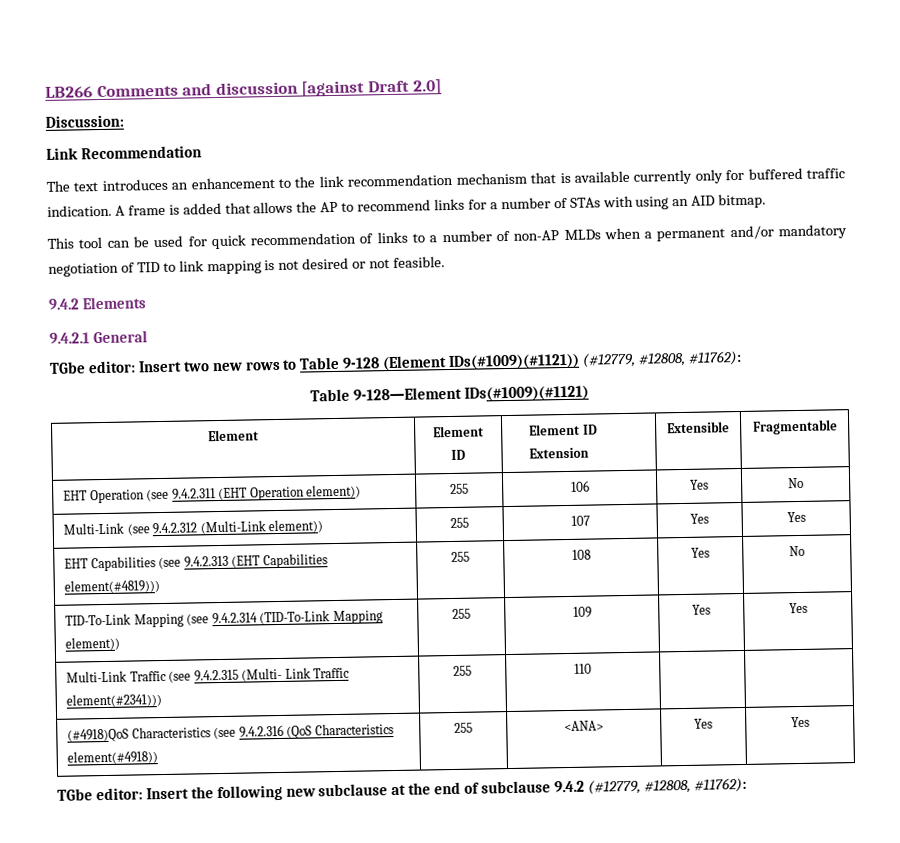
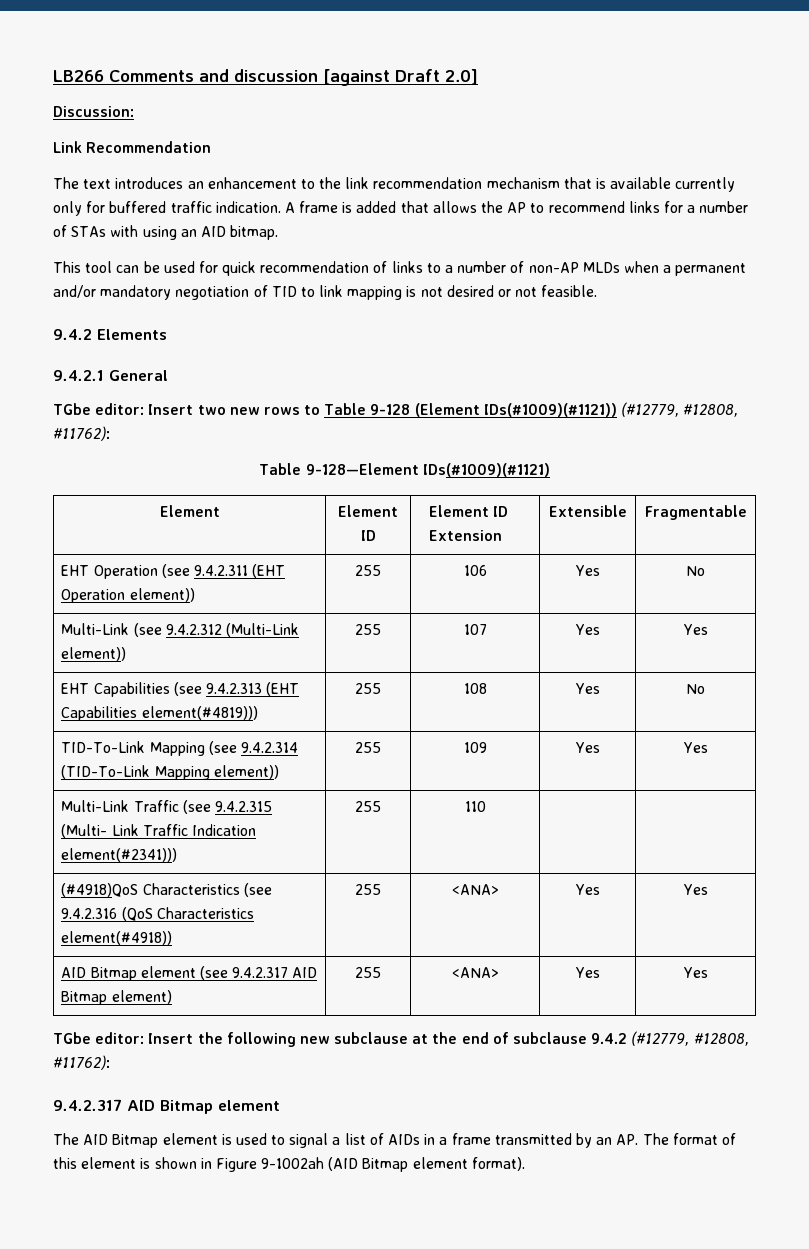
(351, 673) none -> [191,824,256,836] Indication
(810, 722) none -> [61,966,318,981] [61,990,172,1005] [355,967,381,978] [451,967,499,978] [575,967,601,978] [683,967,709,978] // AID Bitmap element (see 9.4.2.317 AID Bitmap element) | 255 | <ANA> | Yes | Yes
(747, 785) none -> [53,1099,280,1114] [53,1133,736,1148] [53,1157,525,1172] // 9.4.2.317 AID Bitmap element // The AID Bitmap element is used to signal a list of AIDs in a frame transmitted by an AP. The format of this element is shown in Figure 9-1002ah (AID Bitmap element format).

